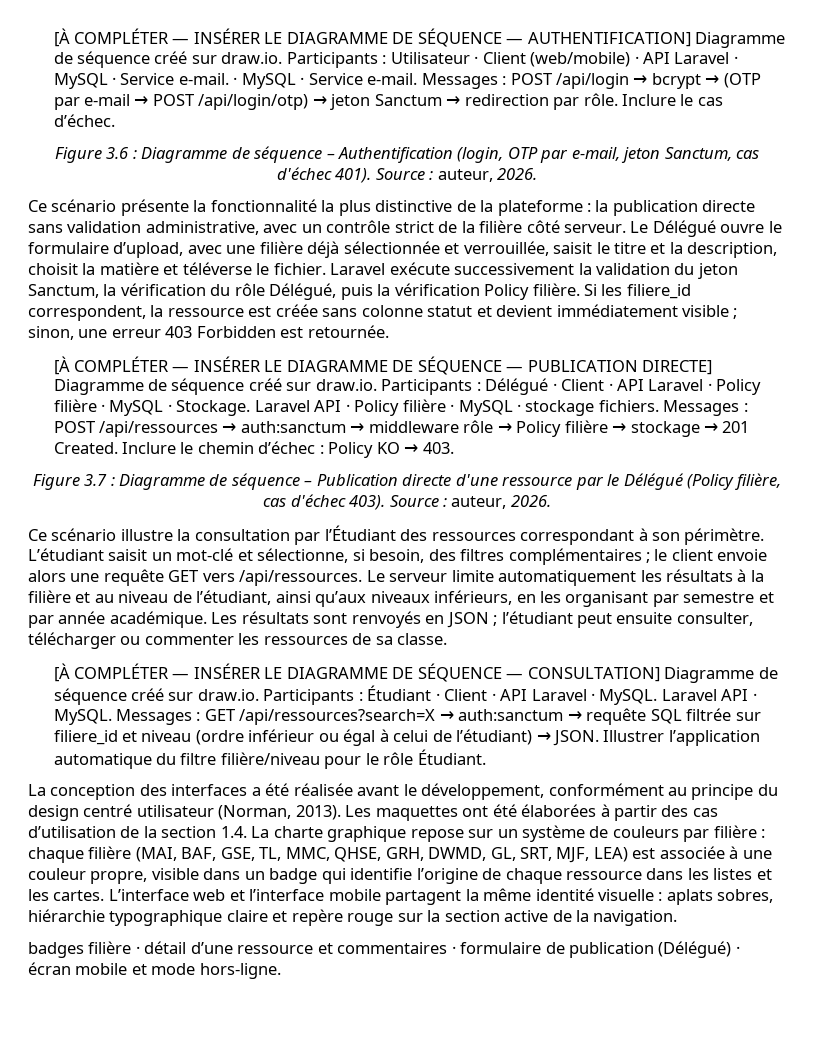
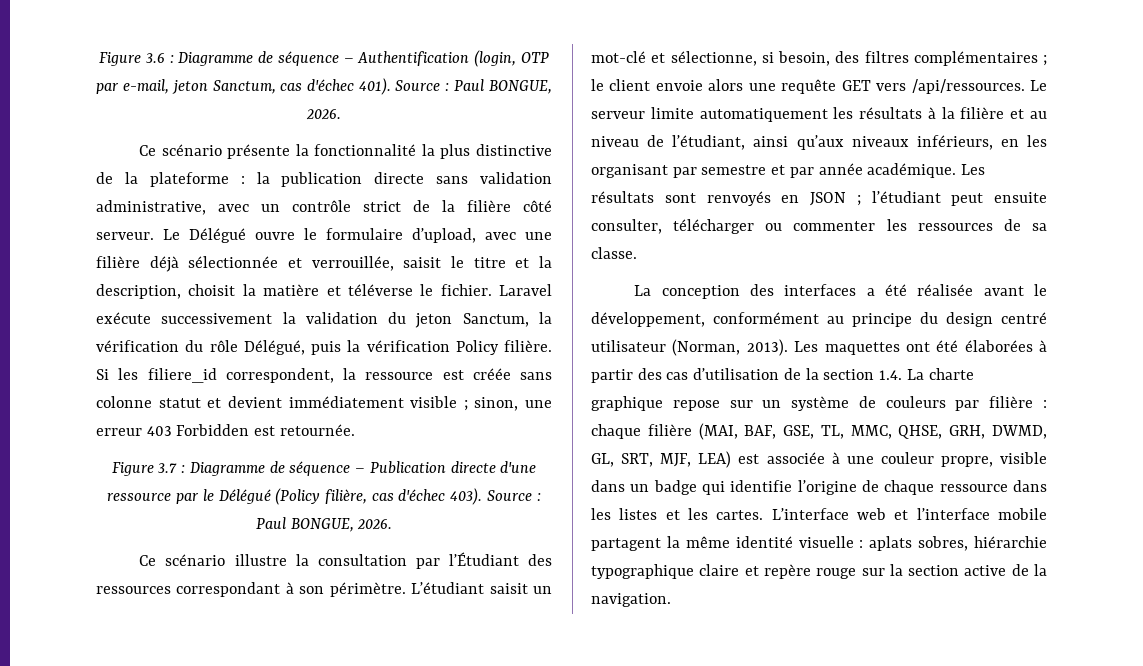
[53,28,786,48] [53,51,738,68] [53,73,761,89] [53,93,723,110] [53,114,115,127] [À COMPLÉTER — INSÉRER LE DIAGRAMME DE SÉQUENCE — AUTHENTIFICATION] Diagramme de séquence créé sur draw.io. Participants : Utilisateur · Client (web/mobile) · API Laravel · MySQL · Service e-mail. · MySQL · Service e-mail. Messages : POST /api/login → bcrypt → (OTP par e-mail → POST /api/login/otp) → jeton Sanctum → redirection par rôle. Inclure le cas dʼéchec. // -> (99, 59) none
[437,169,493,182] auteur, -> [453,79,552,94] Paul BONGUE,
[53,356,713,375] [53,378,762,395] [53,399,748,416] [53,420,750,437] [53,441,454,458] // [À COMPLÉTER — INSÉRER LE DIAGRAMME DE SÉQUENCE — PUBLICATION DIRECTE] Diagramme de séquence créé sur draw.io. Participants : Délégué · Client · API Laravel · Policy filière · MySQL · Stockage. Laravel API · Policy filière · MySQL · stockage fichiers. Messages : POST /api/ressources → auth:sanctum → middleware rôle → Policy filière → stockage → 201 Created. Inclure le chemin dʼéchec : Policy KO → 403. -> (355, 430) none
[451,496,507,509] auteur, -> [255,517,354,532] Paul BONGUE,
[53,663,778,683] [53,685,757,705] [53,708,761,725] [53,729,760,746] [53,749,486,769] // [À COMPLÉTER — INSÉRER LE DIAGRAMME DE SÉQUENCE — CONSULTATION] Diagramme de séquence créé sur draw.io. Participants : Étudiant · Client · API Laravel · MySQL. Laravel API · MySQL. Messages : GET /api/ressources?search=X → auth:sanctum → requête SQL filtrée sur filiere_id et niveau (ordre inférieur ou égal à celui de lʼétudiant) → JSON. Illustrer lʼapplication automatique du filtre filière/niveau pour le rôle Étudiant. -> (637, 253) none
[28,941,740,958] [28,962,281,979] // badges filière · détail dʼune ressource et commentaires · formulaire de publication (Délégué) · écran mobile et mode hors-ligne. -> (671, 600) none

